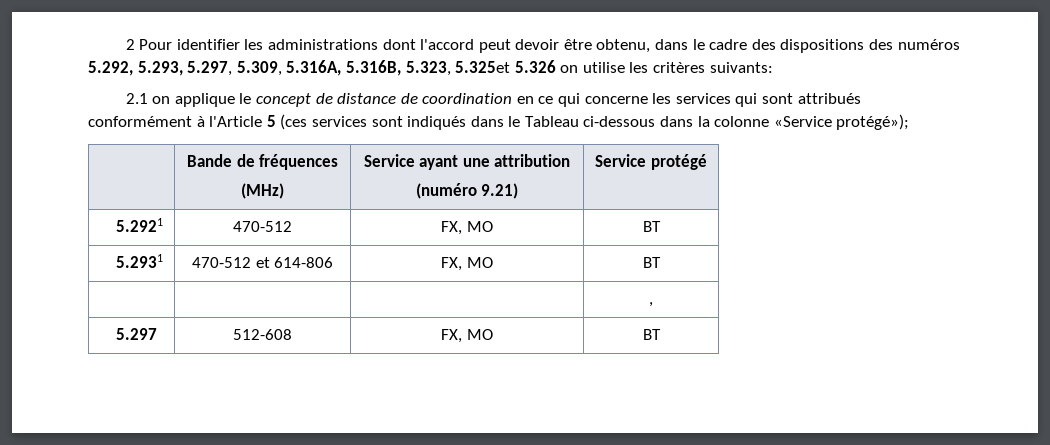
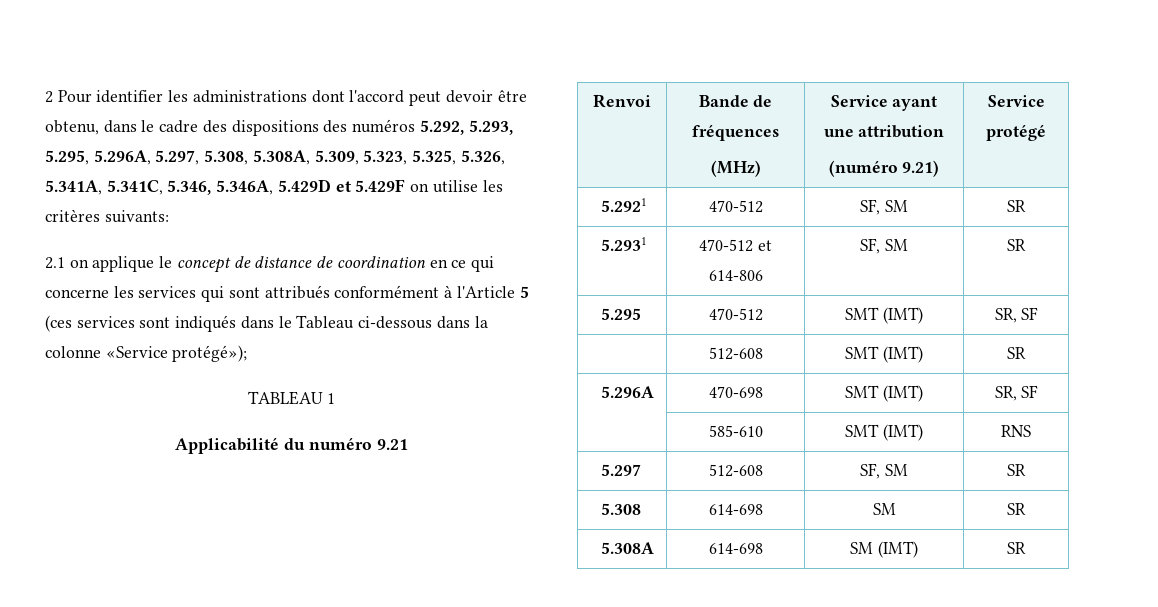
[187,60,556,76] 5.297, 5.309, 5.316A, 5.316B, 5.323, 5.325et 5.326 -> [45,150,505,165] [45,179,406,195] 5.295, 5.296A, 5.297, 5.308, 5.308A, 5.309, 5.323, 5.325, 5.326, 5.341A, 5.341C, 5.346, 5.346A, 5.429D et 5.429F
(910, 122) // -> [247,391,336,405] [175,437,408,454] [593,94,651,108] // TABLEAU 1 // Applicabilité du numéro 9.21 // Renvoi
[441,221,493,235] [642,221,661,232] FX, MO | BT -> [860,199,908,215] [1007,200,1026,212] SF, SM | SR
[441,257,493,271] [642,257,661,268] [649,302,653,307] [115,328,157,340] [233,329,292,340] [441,329,493,343] [642,329,661,340] FX, MO | BT // | | | , // 5.297 | 512-608 | FX, MO | BT -> [860,238,908,254] [1007,239,1026,251] [600,308,641,320] [708,308,763,321] [845,307,923,324] [994,307,1039,323] [708,347,763,360] [845,346,923,363] [1007,347,1026,359] [600,386,654,398] [708,386,763,398] [845,385,923,402] [994,385,1039,401] [708,425,763,437] [845,424,923,441] [1001,425,1031,437] [600,464,641,476] [708,464,763,477] [860,463,908,479] [1007,464,1026,476] [600,503,641,515] [708,504,763,515] [872,503,896,515] [1007,503,1026,515] [600,542,654,554] [708,543,763,554] [850,541,918,558] [1007,542,1026,554] SF, SM | SR // 5.295 | 470-512 | SMT (IMT) | SR, SF // | 512-608 | SMT (IMT) | SR // 5.296A | 470-698 | SMT (IMT) | SR, SF // | 585-610 | SMT (IMT) | RNS // 5.297 | 512-608 | SF, SM | SR // 5.308 | 614-698 | SM | SR // 5.308A | 614-698 | SM (IMT) | SR

